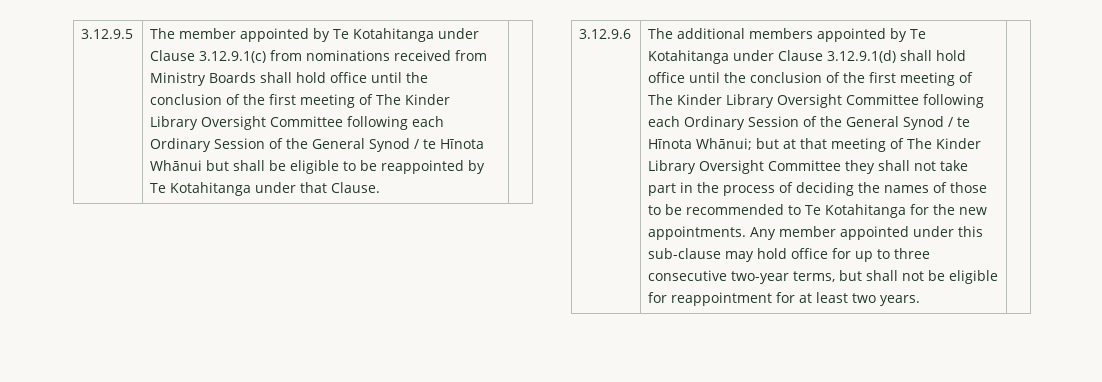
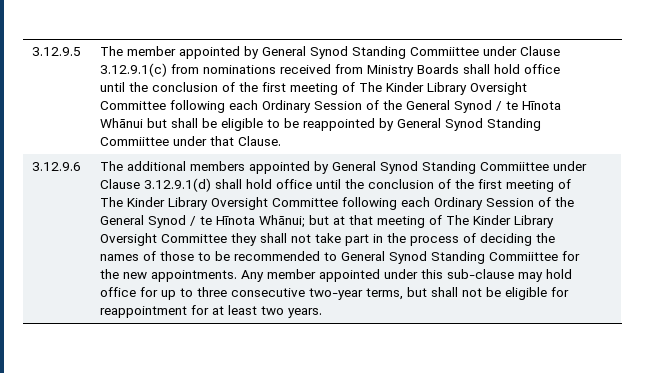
[333,28,435,42] Te Kotahitanga -> [262,46,480,59] General Synod Standing Commiittee
[150,182,252,196] Te Kotahitanga -> [397,118,542,131] [100,137,170,146] General Synod Standing Commiittee
[910,29,927,39] [648,50,730,64] Te Kotahitanga -> [332,161,550,174] General Synod Standing Commiittee
[805,204,907,218] Te Kotahitanga -> [341,251,559,264] General Synod Standing Commiittee

